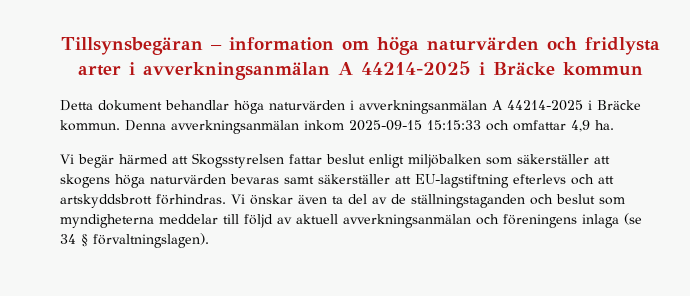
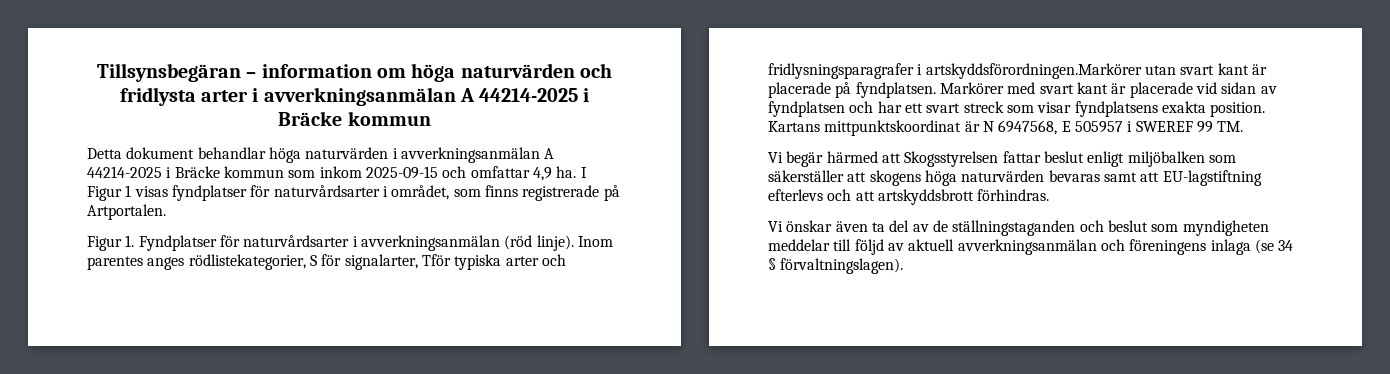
[60,120,299,134] kommun. Denna avverkningsanmälan -> [223,166,316,178] kommun som
[427,120,481,130] 15:15:33 -> (438, 172) none
(614, 125) none -> [580,167,587,178] [87,185,620,201] [87,204,166,220] [87,235,613,251] [87,254,566,270] [768,63,1267,79] [768,82,1277,98] [768,101,1266,117] [768,120,1244,136] I Figur 1 visas fyndplatser för naturvårdsarter i området, som finns registrerade på Artportalen. // Figur 1. Fyndplatser för naturvårdsarter i avverkningsanmälan (röd linje). Inom parentes anges rödlistekategorier, S för signalarter, Tför typiska arter och fridlysningsparagrafer i artskyddsförordningen.Markörer utan svart kant är placerade på fyndplatsen. Markörer med svart kant är placerade vid sidan av fyndplatsen och har ett svart streck som visar fyndplatsens exakta position. Kartans mittpunktskoordinat är N 6947568, E 505957 i SWEREF 99 TM.
[318,174,390,184] säkerställer -> (1137, 177) none
(226, 199) none -> (1050, 195) //
[60,214,154,228] myndigheterna -> [1182,220,1269,236] myndigheten

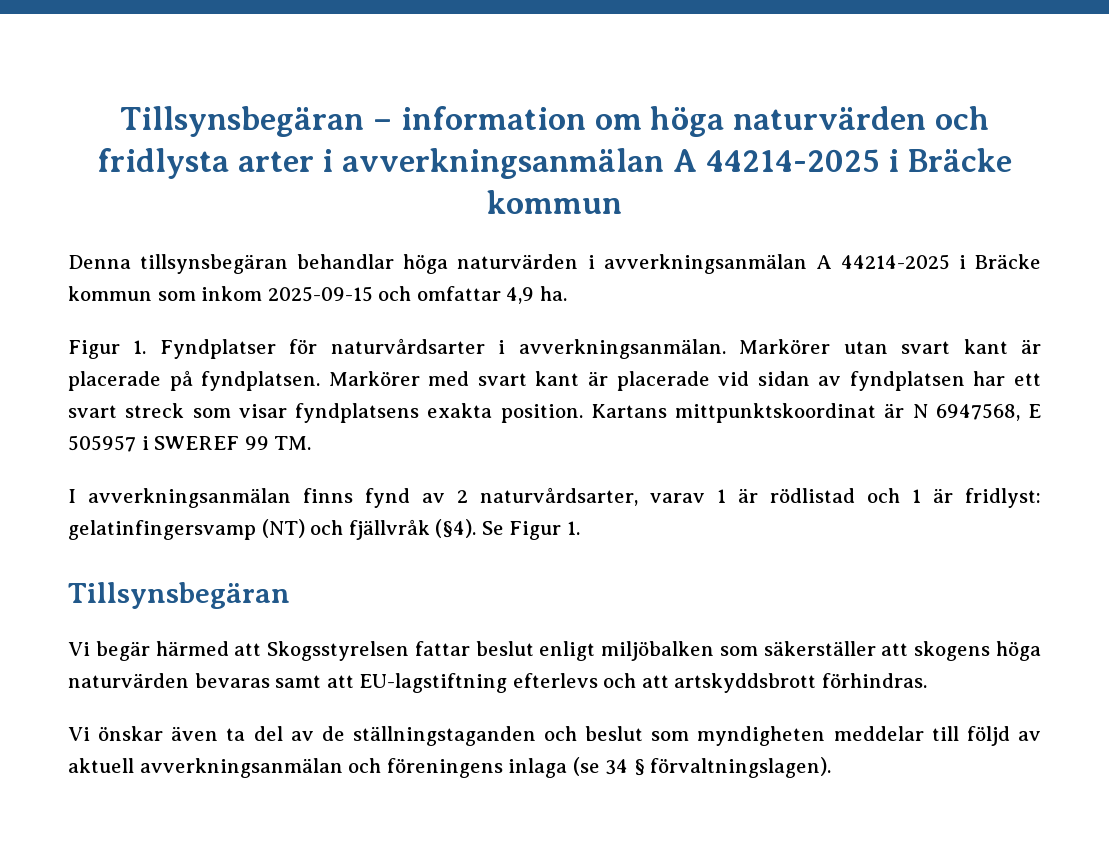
[87,147,195,159] Detta dokument -> [68,254,289,274] Denna tillsynsbegäran
[580,167,587,178] [87,185,620,201] [87,204,166,220] I Figur 1 visas fyndplatser för naturvårdsarter i området, som finns registrerade på Artportalen. -> (567, 293) none
[360,235,613,251] [87,254,566,270] [768,63,1142,79] avverkningsanmälan (röd linje). Inom parentes anges rödlistekategorier, S för signalarter, Tför typiska arter och fridlysningsparagrafer i artskyddsförordningen.Markörer -> [518,339,831,359] avverkningsanmälan. Markörer
[849,101,874,113] och -> (965, 381) none
(1244, 126) none -> [68,487,1041,508] [68,519,580,540] [68,582,290,609] // I avverkningsanmälan finns fynd av 2 naturvårdsarter, varav 1 är rödlistad och 1 är fridlyst: gelatinfingersvamp (NT) och fjällvråk (§4). Se Figur 1. // Tillsynsbegäran

